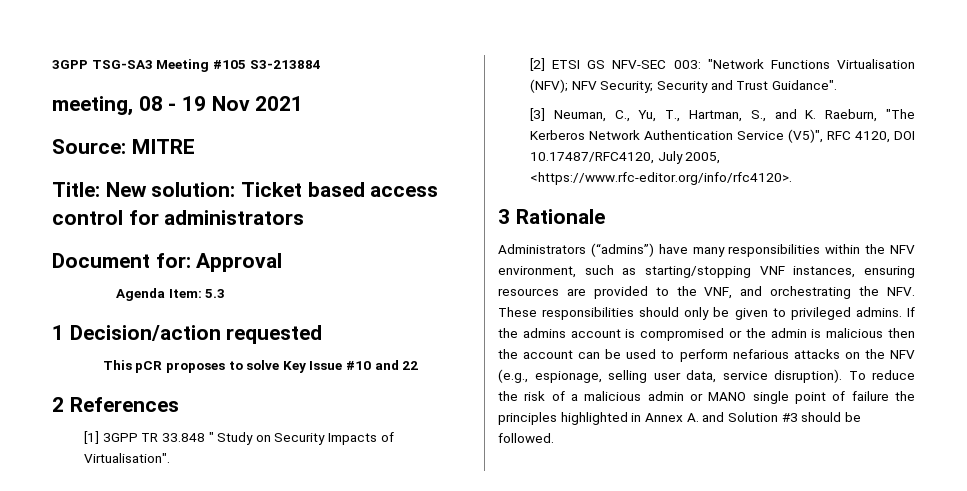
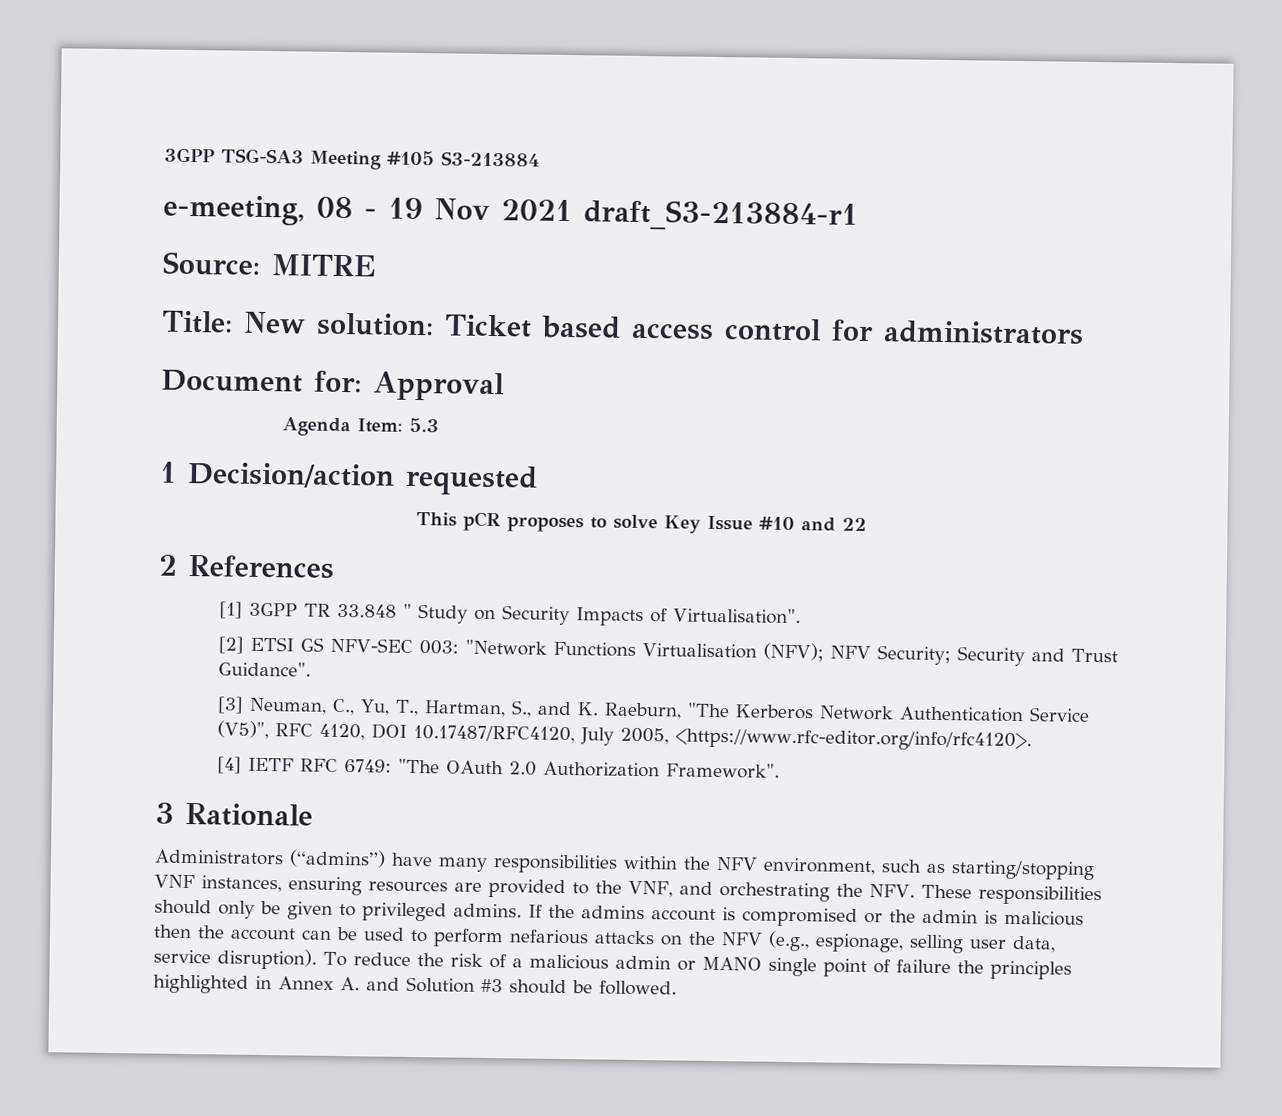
[52,96,133,116] meeting, -> [163,194,305,226] e-meeting,
(304, 103) none -> [583,199,858,232] draft_S3-213884-r1
(792, 178) none -> [216,756,780,779] // [4] IETF RFC 6749: "The OAuth 2.0 Authorization Framework".

